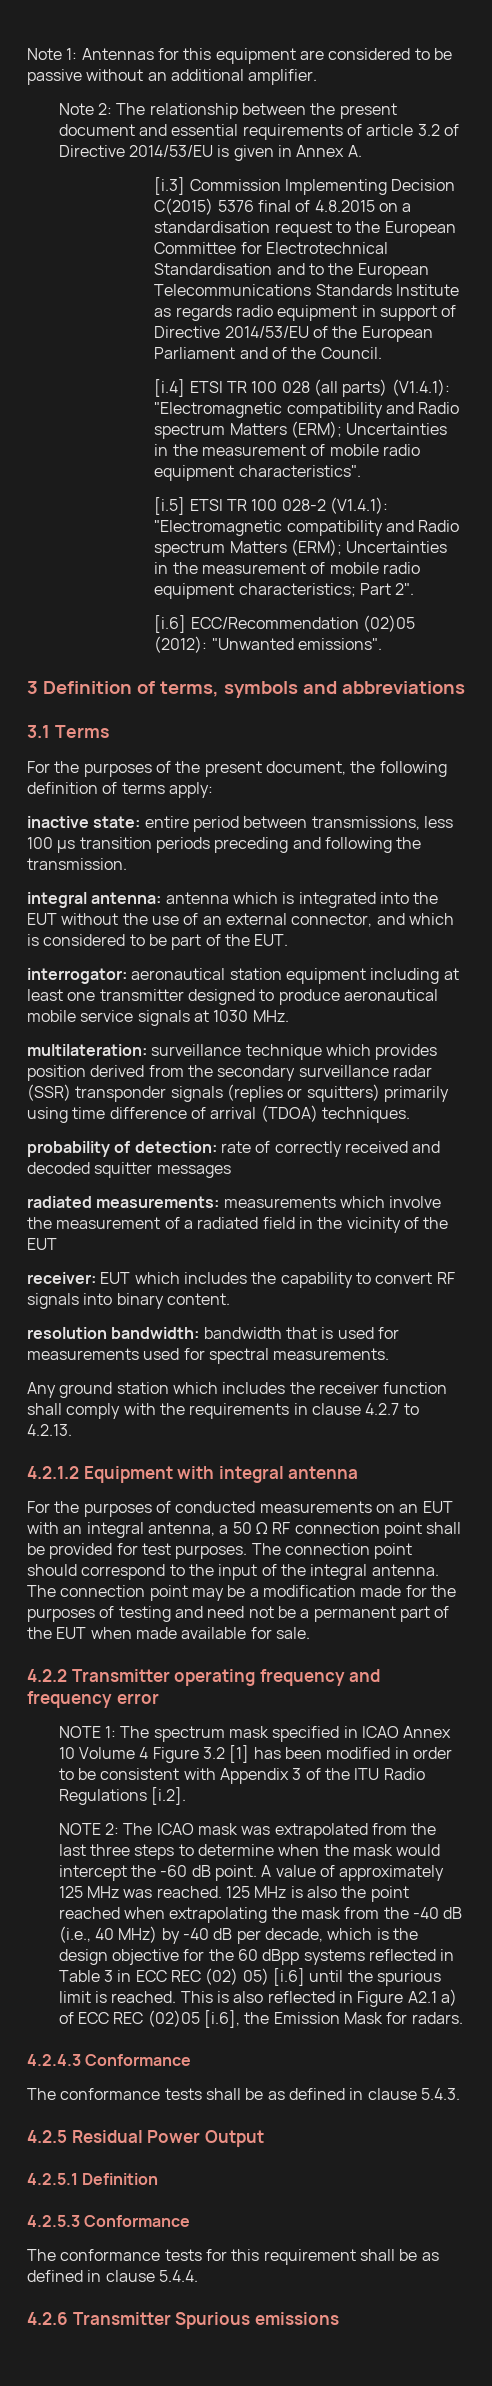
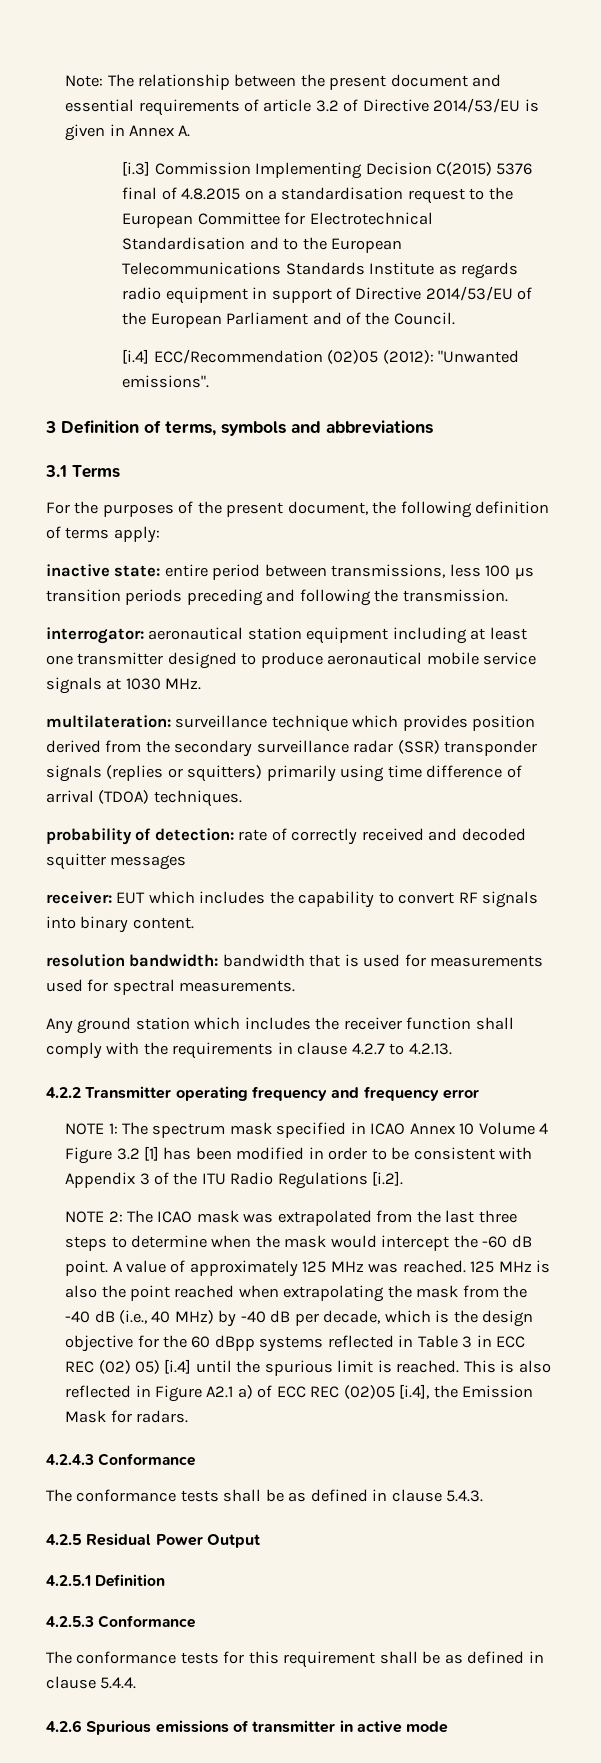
[27,48,452,64] [27,69,318,85] [58,103,113,115] Note 1: Antennas for this equipment are considered to be passive without an additional amplifier. // Note 2: -> [65,75,104,87] Note:
[189,379,450,397] [154,402,460,418] [154,421,448,439] [154,444,420,456] [154,465,361,481] [154,497,388,515] [154,520,460,536] [154,539,448,557] [154,562,420,574] [154,583,415,599] [154,615,187,633] ETSI TR 100 028 (all parts) (V1.4.1): "Electromagnetic compatibility and Radio spectrum Matters (ERM); Uncertainties in the measurement of mobile radio equipment characteristics". // [i.5] ETSI TR 100 028-2 (V1.4.1): "Electromagnetic compatibility and Radio spectrum Matters (ERM); Uncertainties in the measurement of mobile radio equipment characteristics; Part 2". // [i.6] -> (150, 356) none
[27,892,439,908] [27,913,454,927] [27,934,289,950] // integral antenna: antenna which is integrated into the EUT without the use of an external connector, and which is considered to be part of the EUT. -> (508, 595) none
[27,1196,442,1208] [27,1217,449,1233] [27,1238,57,1250] // radiated measurements: measurements which involve the measurement of a radiated field in the vicinity of the EUT -> (187, 862) none
[27,1466,359,1483] [27,1501,453,1517] [27,1522,462,1538] [27,1543,413,1559] [27,1564,439,1580] [27,1585,456,1601] [27,1606,450,1622] [27,1627,310,1639] // 4.2.1.2 Equipment with integral antenna // For the purposes of conducted measurements on an EUT with an integral antenna, a 50 Ω RF connection point shall be provided for test purposes. The connection point should correspond to the input of the integral antenna. The connection point may be a modification made for the purposes of testing and need not be a permanent part of the EUT when made available for sale. -> (452, 1049) none
[273,1968,306,1986] [i.6] -> [164,1359,192,1374] [i.4]
[204,2010,241,2028] [i.6], -> [399,1384,430,1399] [i.4],
[72,2312,171,2325] Transmitter -> (82, 1726) none
(339, 2318) none -> [232,1720,449,1733] of transmitter in active mode

